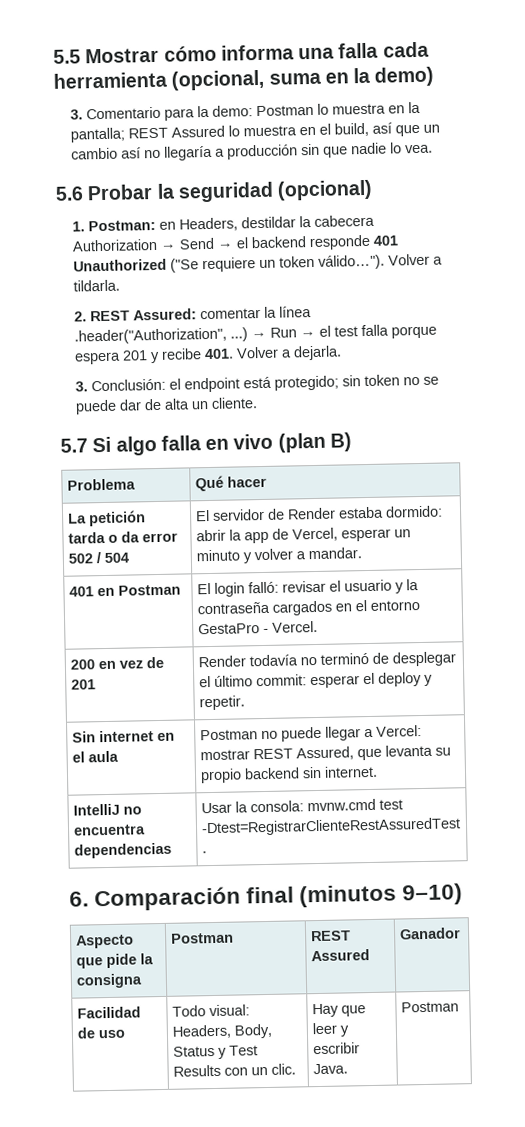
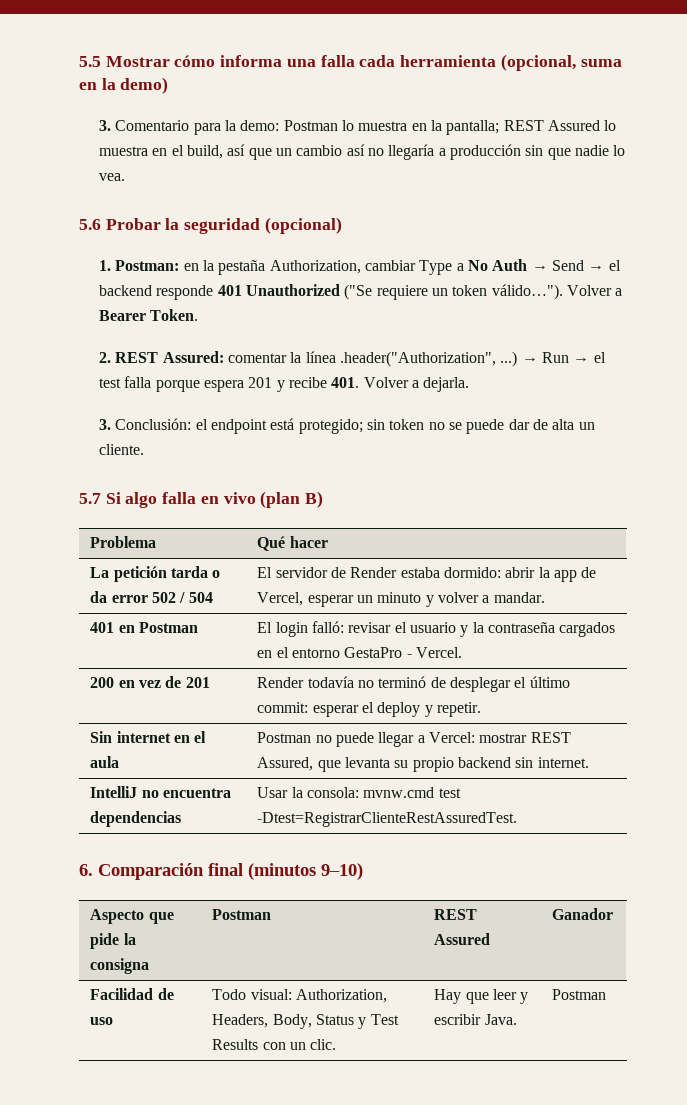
[179,214,376,232] [72,238,159,252] Headers, destildar la cabecera Authorization -> [203,259,528,275] la pestaña Authorization, cambiar Type a No Auth
[73,279,121,292] tildarla. -> [99,309,199,321] Bearer Token.
(251, 1010) none -> [296,989,388,1003] Authorization,

